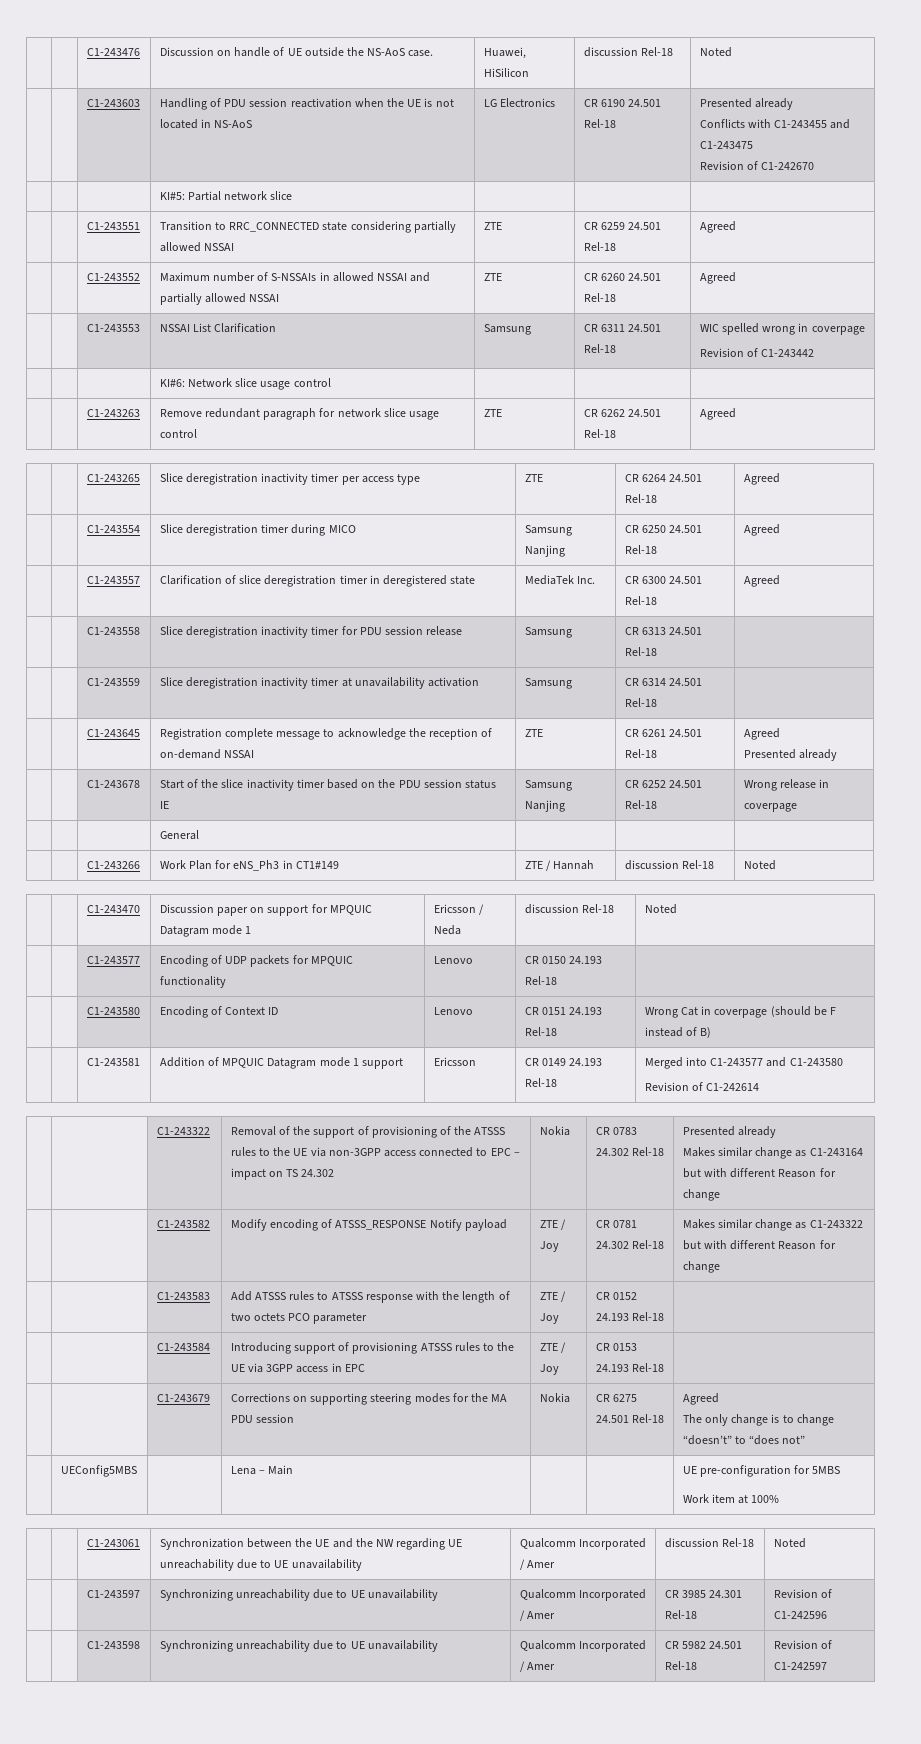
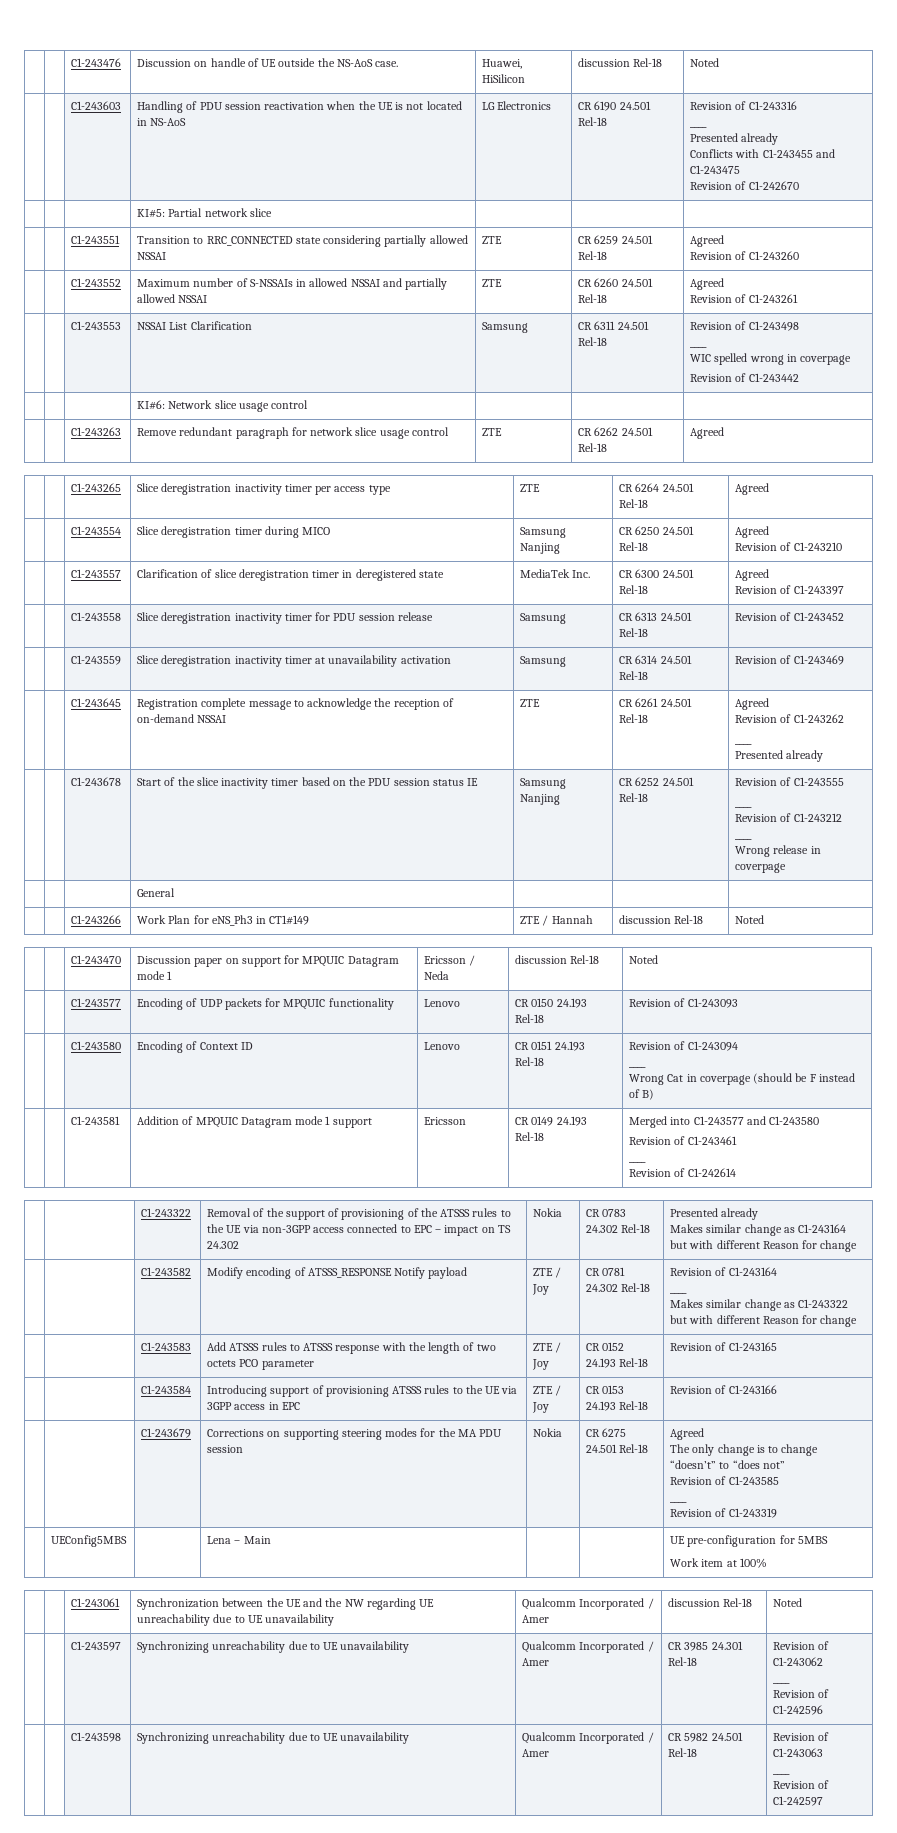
(616, 123) none -> [690,101,797,110] [690,126,708,128] Revision of C1-243316 // ____ //
(736, 227) none -> [690,251,799,260] // Revision of C1-243260
(736, 278) none -> [690,294,798,303] // Revision of C1-243261
(616, 348) none -> [690,321,799,331] [690,346,708,348] Revision of C1-243498 // ____ //
(780, 530) none -> [735,542,842,551] // Revision of C1-243210
(780, 581) none -> [735,585,844,595] // Revision of C1-243397
(657, 651) none -> [735,612,844,621] Revision of C1-243452
(657, 702) none -> [735,655,844,665] Revision of C1-243469
(780, 734) none -> [735,714,844,723] [735,743,753,745] // Revision of C1-243262 // ____
(657, 804) none -> [735,777,844,786] [735,806,753,808] [735,813,842,822] [735,838,753,840] Revision of C1-243555 // ____ // Revision of C1-243212 // ____ //
(557, 980) none -> [629,998,738,1008] Revision of C1-243093
(557, 1031) none -> [629,1041,738,1051] [629,1066,647,1068] Revision of C1-243094 // ____ //
(843, 1062) none -> [629,1136,737,1145] [629,1161,647,1163] // Revision of C1-243461 // ____
(664, 1244) none -> [670,1267,777,1276] [670,1292,688,1294] Revision of C1-243164 // ____ //
(664, 1316) none -> [670,1342,777,1351] Revision of C1-243165
(664, 1367) none -> [670,1385,777,1394] Revision of C1-243166
(806, 1439) none -> [670,1476,779,1485] [670,1501,688,1503] [670,1508,777,1518] // Revision of C1-243585 // ____ // Revision of C1-243319
(832, 1593) none -> [773,1657,824,1666] [773,1682,791,1684] [773,1689,830,1698] C1-243062 // ____ // Revision of
(832, 1644) none -> [773,1748,824,1757] [773,1773,791,1775] [773,1780,830,1789] C1-243063 // ____ // Revision of

